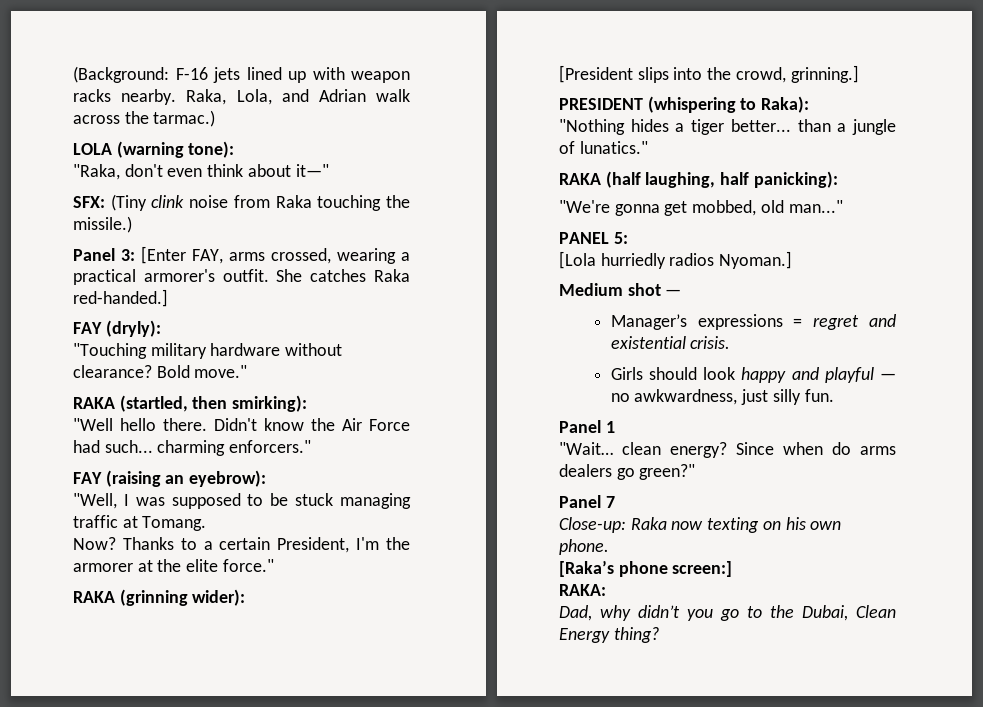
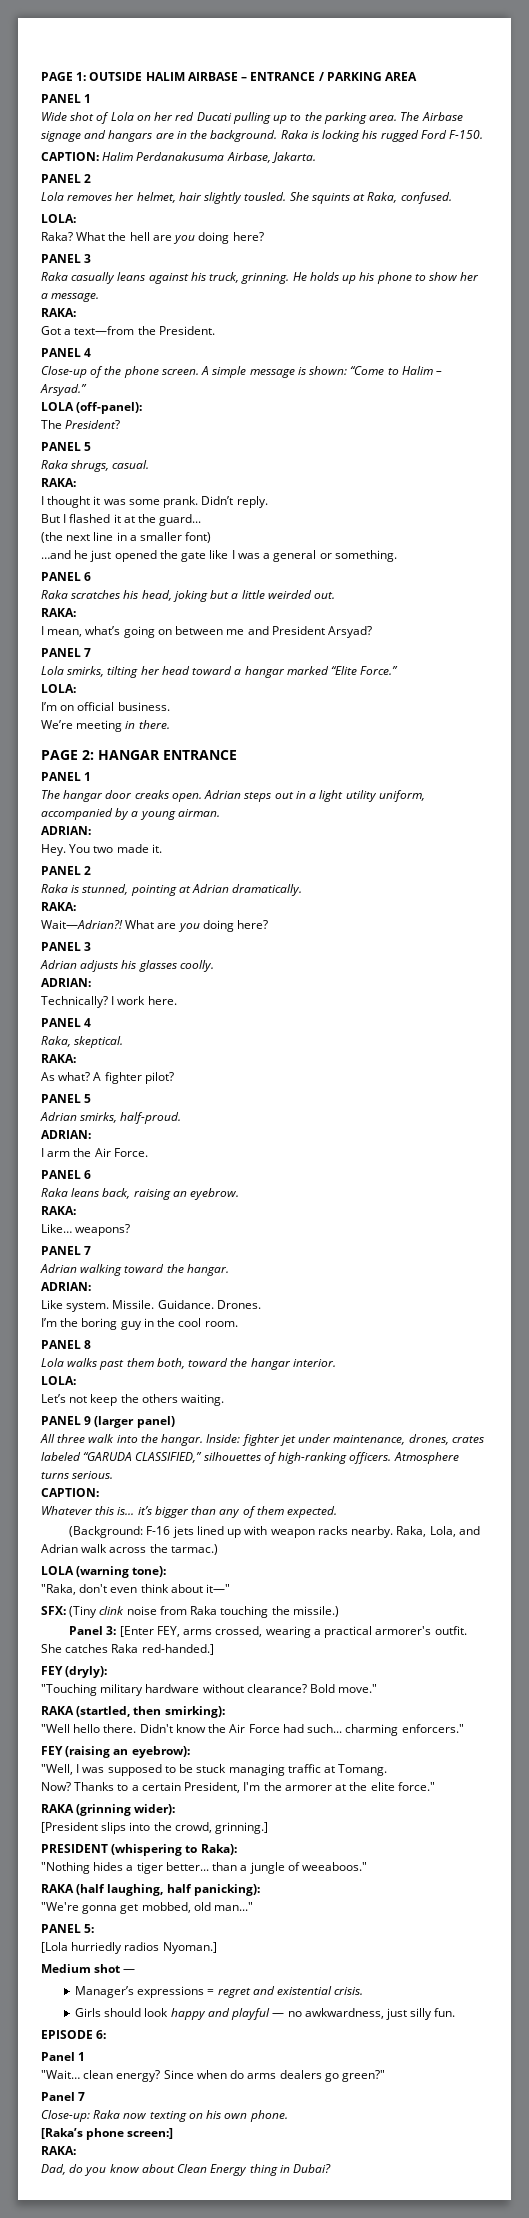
(73, 74) none -> [41,72,418,81] [41,94,92,103] [41,112,463,124] [41,130,484,142] [41,152,316,163] [41,174,92,183] [41,192,452,204] [41,214,76,223] [41,232,264,244] [41,254,92,263] [41,272,480,284] [41,293,100,302] [41,308,76,317] [41,326,215,335] [41,348,92,357] [41,366,443,378] [40,384,87,396] [41,402,143,414] [41,420,121,429] [41,442,92,451] [41,460,150,472] [41,478,76,487] [41,496,268,508] [41,514,202,526] [41,532,212,543] [41,550,397,562] [41,572,92,581] [41,590,336,602] [41,608,76,617] [41,626,373,638] [41,648,92,657] [41,666,399,678] [41,684,76,693] [41,702,170,711] [41,720,170,732] [41,750,237,760] [41,772,92,781] [41,790,425,802] [41,808,220,820] [41,826,91,835] [41,844,162,856] [41,866,92,875] [41,884,303,896] [41,902,76,911] [41,920,269,932] [41,942,92,951] [40,960,214,972] [41,978,91,987] [41,996,177,1008] [41,1018,92,1027] [41,1036,124,1048] [41,1054,76,1063] [41,1072,174,1084] [41,1094,92,1103] [40,1112,182,1124] [41,1130,91,1139] [41,1148,148,1157] [41,1170,92,1179] [41,1188,240,1200] [41,1206,76,1215] [41,1224,131,1236] [41,1246,92,1255] [40,1264,229,1276] [41,1282,91,1291] [41,1300,261,1312] [41,1318,238,1330] [41,1340,92,1349] [41,1358,336,1370] [41,1376,76,1385] [41,1394,225,1406] [41,1416,175,1428] [40,1434,484,1446] [41,1452,459,1464] [41,1471,114,1479] [41,1488,99,1497] [41,1506,338,1518] PAGE 1: OUTSIDE HALIM AIRBASE – ENTRANCE / PARKING AREA // PANEL 1 // Wide shot of Lola on her red Ducati pulling up to the parking area. The Airbase signage and hangars are in the background. Raka is locking his rugged Ford F-150. // CAPTION: Halim Perdanakusuma Airbase, Jakarta. // PANEL 2 // Lola removes her helmet, hair slightly tousled. She squints at Raka, confused. // LOLA: // Raka? What the hell are you doing here? // PANEL 3 // Raka casually leans against his truck, grinning. He holds up his phone to show her a message. // RAKA: // Got a text—from the President. // PANEL 4 // Close-up of the phone screen. A simple message is shown: “Come to Halim – Arsyad.” // LOLA (off-panel): // The President? // PANEL 5 // Raka shrugs, casual. // RAKA: // I thought it was some prank. Didn’t reply. // But I flashed it at the guard... // (the next line in a smaller font) // …and he just opened the gate like I was a general or something. // PANEL 6 // Raka scratches his head, joking but a little weirded out. // RAKA: // I mean, what’s going on between me and President Arsyad? // PANEL 7 // Lola smirks, tilting her head toward a hangar marked “Elite Force.” // LOLA: // I’m on official business. // We’re meeting in there. // PAGE 2: HANGAR ENTRANCE // PANEL 1 // The hangar door creaks open. Adrian steps out in a light utility uniform, accompanied by a young airman. // ADRIAN: // Hey. You two made it. // PANEL 2 // Raka is stunned, pointing at Adrian dramatically. // RAKA: // Wait—Adrian?! What are you doing here? // PANEL 3 // Adrian adjusts his glasses coolly. // ADRIAN: // Technically? I work here. // PANEL 4 // Raka, skeptical. // RAKA: // As what? A fighter pilot? // PANEL 5 // Adrian smirks, half-proud. // ADRIAN: // I arm the Air Force. // PANEL 6 // Raka leans back, raising an eyebrow. // RAKA: // Like… weapons? // PANEL 7 // Adrian walking toward the hangar. // ADRIAN: // Like system. Missile. Guidance. Drones. // I’m the boring guy in the cool room. // PANEL 8 // Lola walks past them both, toward the hangar interior. // LOLA: // Let’s not keep the others waiting. // PANEL 9 (larger panel) // All three walk into the hangar. Inside: fighter jet under maintenance, drones, crates labeled “GARUDA CLASSIFIED,” silhouettes of high-ranking officers. Atmosphere turns serious. // CAPTION: // Whatever this is... it’s bigger than any of them expected. //
[192,249,223,264] FAY, -> [156,1626,180,1637] FEY,
[73,322,102,334] FAY -> [41,1666,63,1675] FEY
[73,472,102,484] FAY -> [41,1746,63,1755] FEY
[579,141,648,154] lunatics." -> [302,1862,368,1871] weeaboos."
(834, 395) none -> [41,2030,107,2039] // EPISODE 6:
[600,605,896,621] [559,627,659,643] why didn’t you go to the Dubai, Clean Energy thing? -> [69,2164,332,2176] do you know about Clean Energy thing in Dubai?

